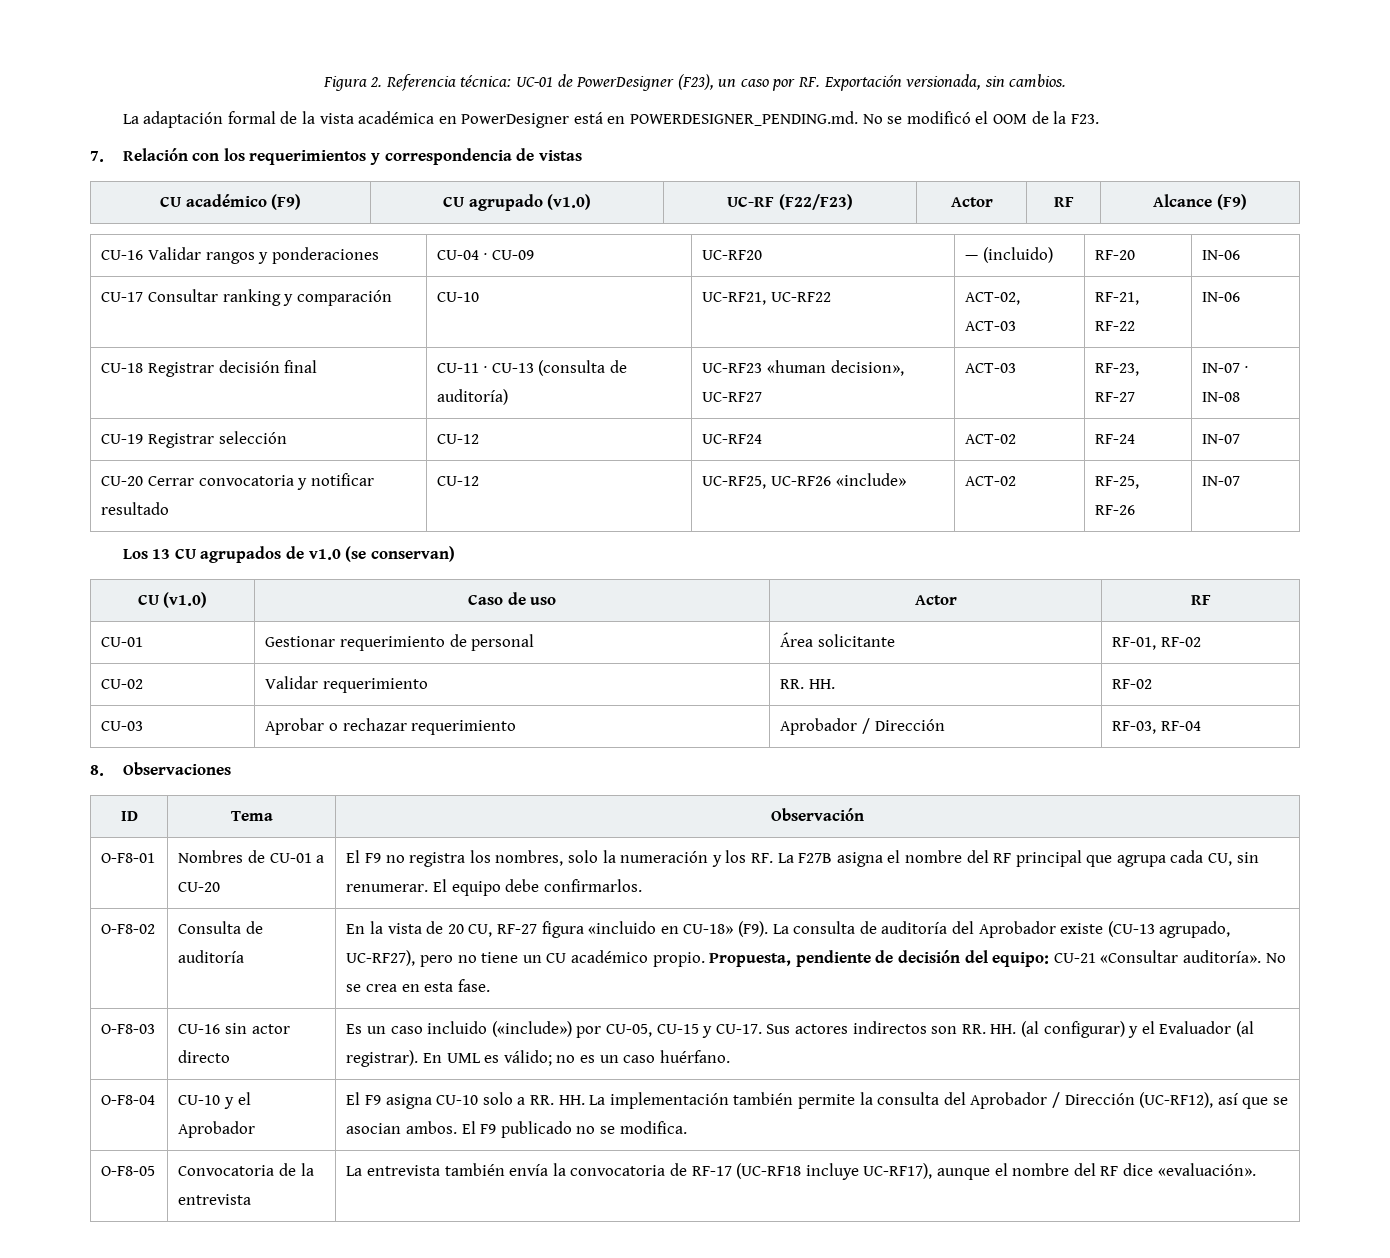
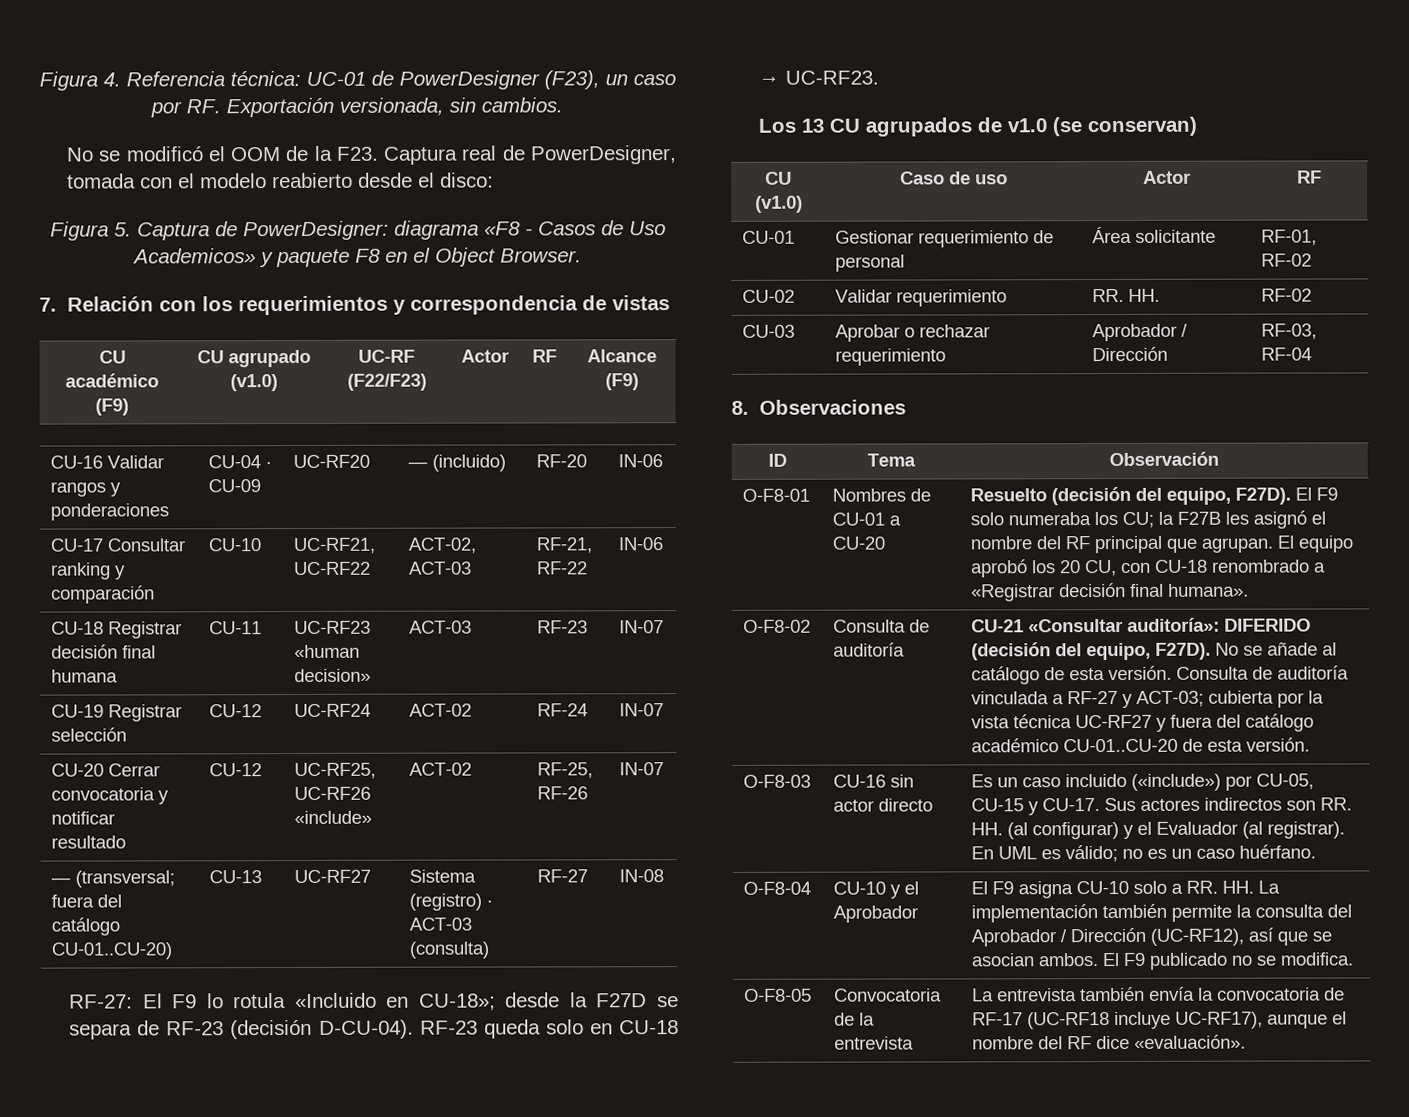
[322,76,383,91] Figura 2. -> [38,71,121,91] Figura 4.
[122,111,859,128] La adaptación formal de la vista académica en PowerDesigner está en POWERDESIGNER_PENDING.md. -> (563, 105) none
(1099, 119) none -> [383,145,677,165] [67,172,495,189] [50,220,666,241] [132,247,582,268] Captura real de PowerDesigner, tomada con el modelo reabierto desde el disco: // Figura 5. Captura de PowerDesigner: diagrama «F8 - Casos de Uso Academicos» y paquete F8 en el Object Browser.
(318, 366) none -> [51,669,119,683] humana
[484,360,627,376] [437,389,509,405] · CU-13 (consulta de auditoría) -> (263, 628) none
[830,360,904,376] [702,392,763,402] [965,363,1017,373] [1095,363,1140,376] [1095,392,1136,402] [1202,363,1249,373] [1202,392,1241,402] decision», UC-RF27 | ACT-03 | RF-23, RF-27 | IN-07 · IN-08 -> [294,668,372,683] [409,620,473,634] [537,620,589,634] [619,620,665,634] decision» | ACT-03 | RF-23 | IN-07
(1241, 481) none -> [51,870,176,888] [51,894,123,908] [51,917,121,936] [51,942,173,960] [209,870,263,884] [294,869,372,884] [409,869,477,883] [409,893,494,911] [409,917,473,931] [409,941,490,959] [537,869,589,883] [619,869,665,883] [69,992,680,1011] [69,1019,679,1040] [758,70,880,85] // — (transversal; fuera del catálogo CU-01..CU-20) | CU-13 | UC-RF27 | Sistema (registro) · ACT-03 (consulta) | RF-27 | IN-08 // RF-27: El F9 lo rotula «Incluido en CU-18»; desde la F27D se separa de RF-23 (decisión D-CU-04). RF-23 queda solo en CU-18 → UC-RF23.
[346,850,883,867] El F9 no registra los nombres, solo la numeración y los RF. La F27B asigna -> [970,486,1339,506] [970,510,1308,529] Resuelto (decisión del equipo, F27D). El F9 solo numeraba los CU; la F27B les asignó
[1116,850,1259,867] [346,879,642,896] [101,924,156,934] [178,921,264,934] [178,950,245,963] [346,921,1231,938] [346,950,1286,967] [346,979,490,992] agrupa cada CU, sin renumerar. El equipo debe confirmarlos. // O-F8-02 | Consulta de auditoría | En la vista de 20 CU, RF-27 figura «incluido en CU-18» (F9). La consulta de auditoría del Aprobador existe (CU-13 agrupado, UC-RF27), pero no tiene un CU académico propio. Propuesta, pendiente de decisión del equipo: CU-21 «Consultar auditoría». No se crea en esta fase. -> [1201,535,1354,553] [971,559,1327,578] [971,582,1250,602] [743,619,812,633] [833,619,931,633] [833,642,906,657] [971,617,1312,633] [971,641,1338,661] [971,665,1350,685] [971,690,1325,708] [971,713,1315,732] [971,737,1311,753] agrupan. El equipo aprobó los 20 CU, con CU-18 renombrado a «Registrar decisión final humana». // O-F8-02 | Consulta de auditoría | CU-21 «Consultar auditoría»: DIFERIDO (decisión del equipo, F27D). No se añade al catálogo de esta versión. Consulta de auditoría vinculada a RF-27 y ACT-03; cubierta por la vista técnica UC-RF27 y fuera del catálogo académico CU-01..CU-20 de esta versión.

